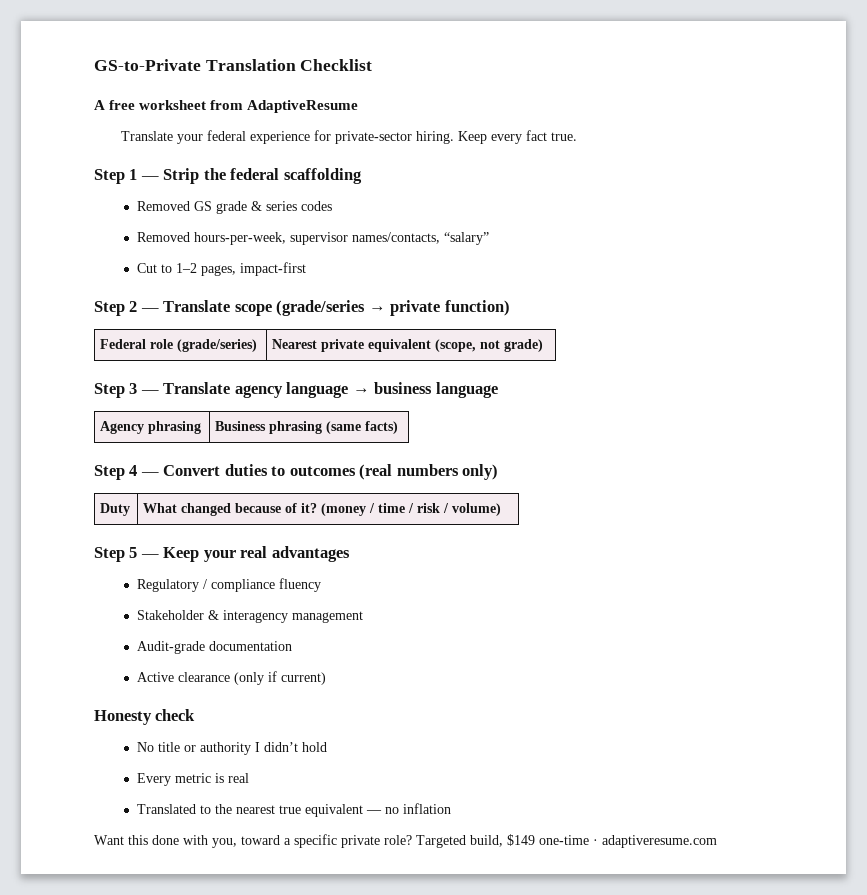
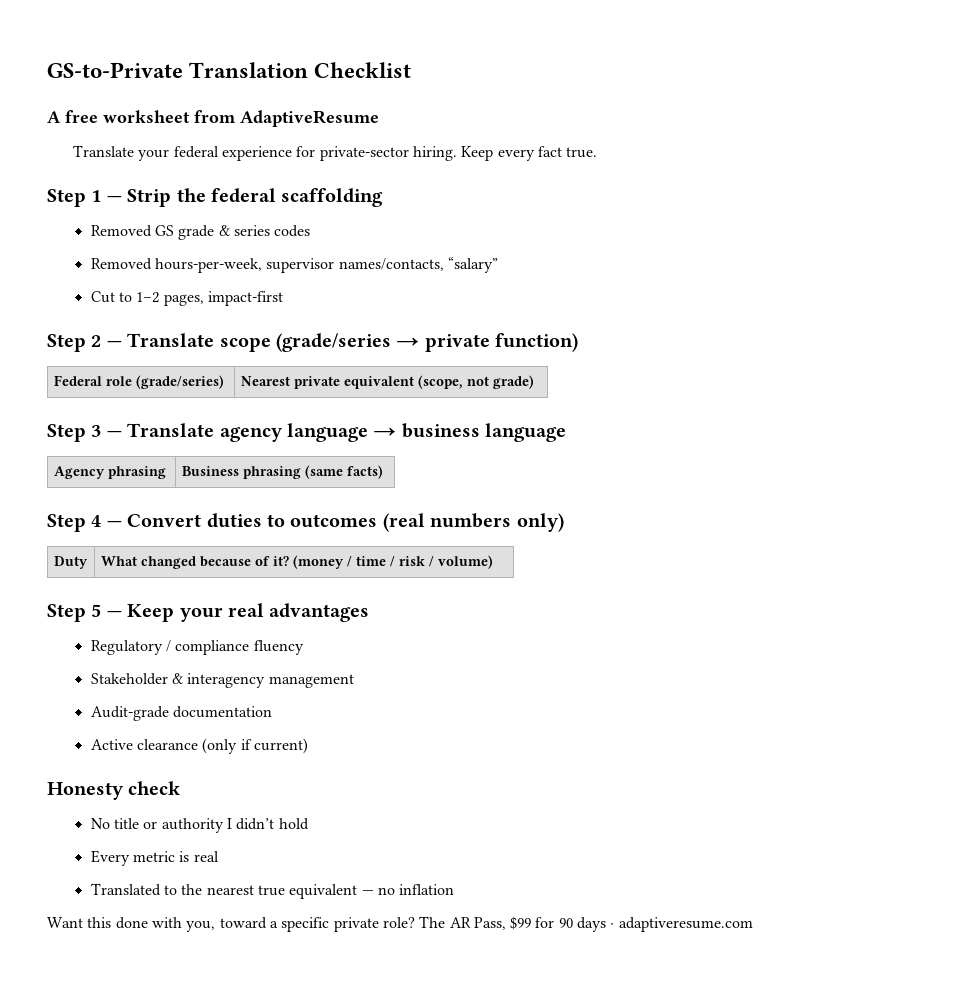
[416,834,589,848] Targeted build, $149 one-time -> [419,916,607,932] The AR Pass, $99 for 90 days

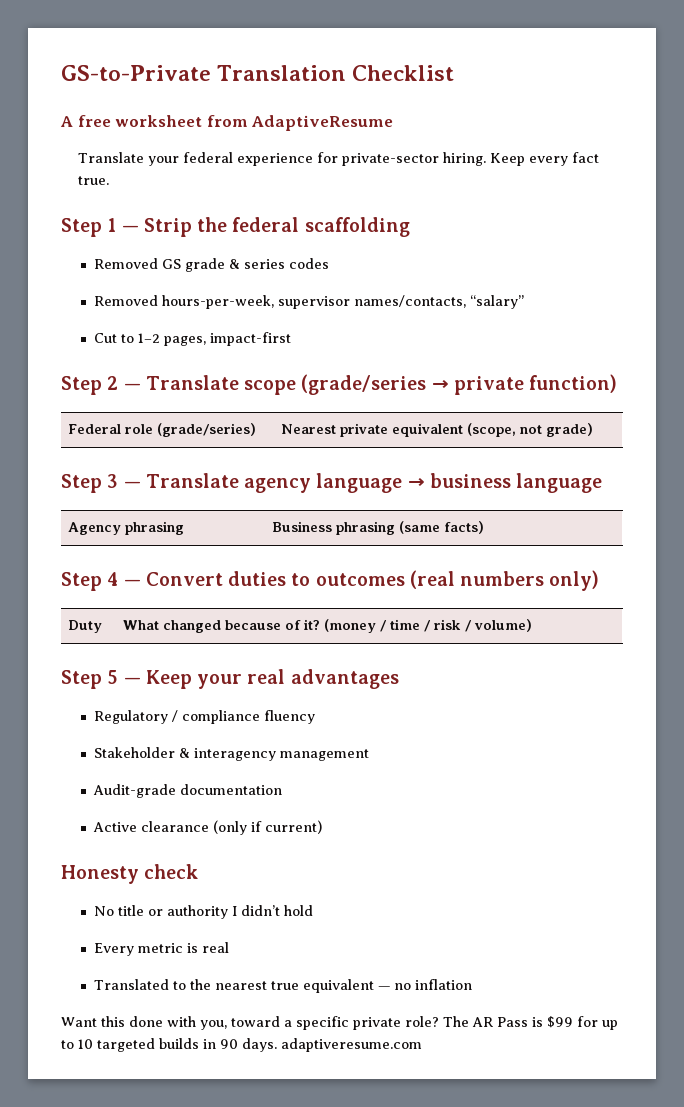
[473,916,615,932] Pass, $99 for 90 days · -> [497,1016,618,1030] [61,1038,277,1052] Pass is $99 for up to 10 targeted builds in 90 days.

